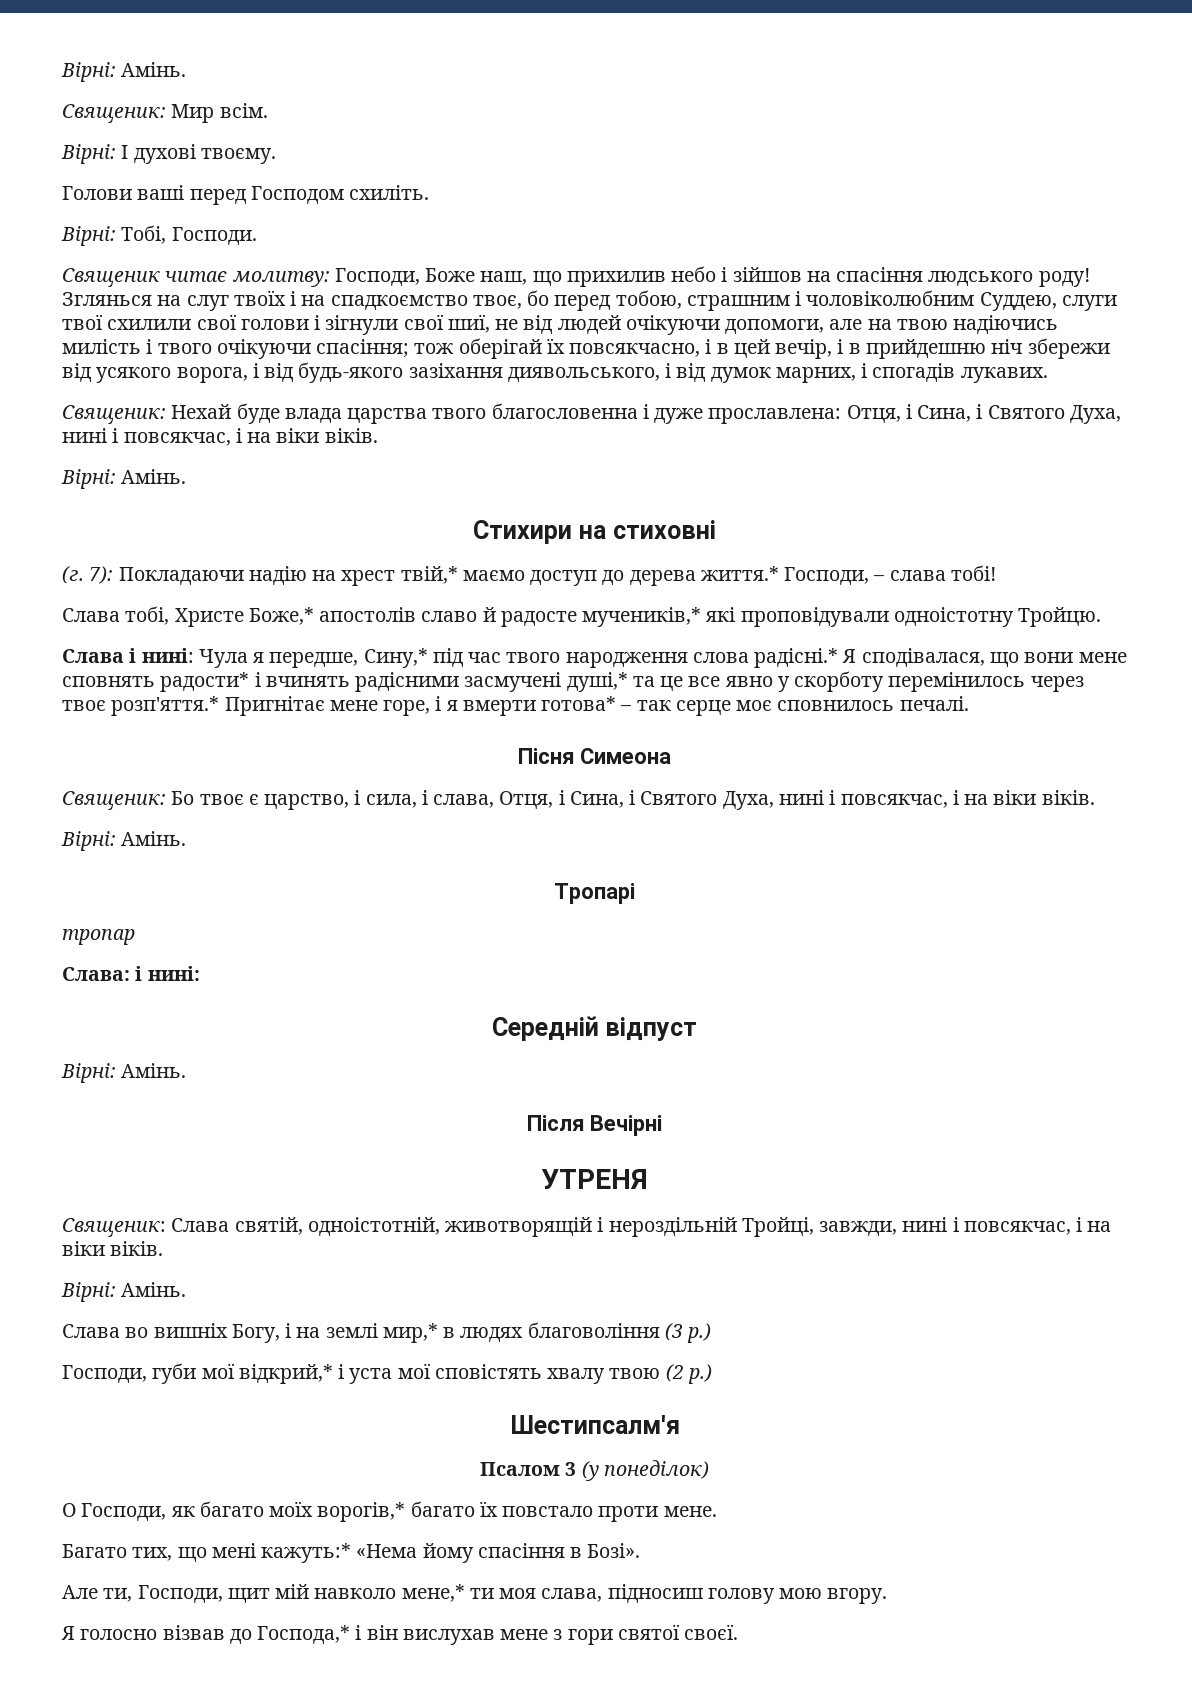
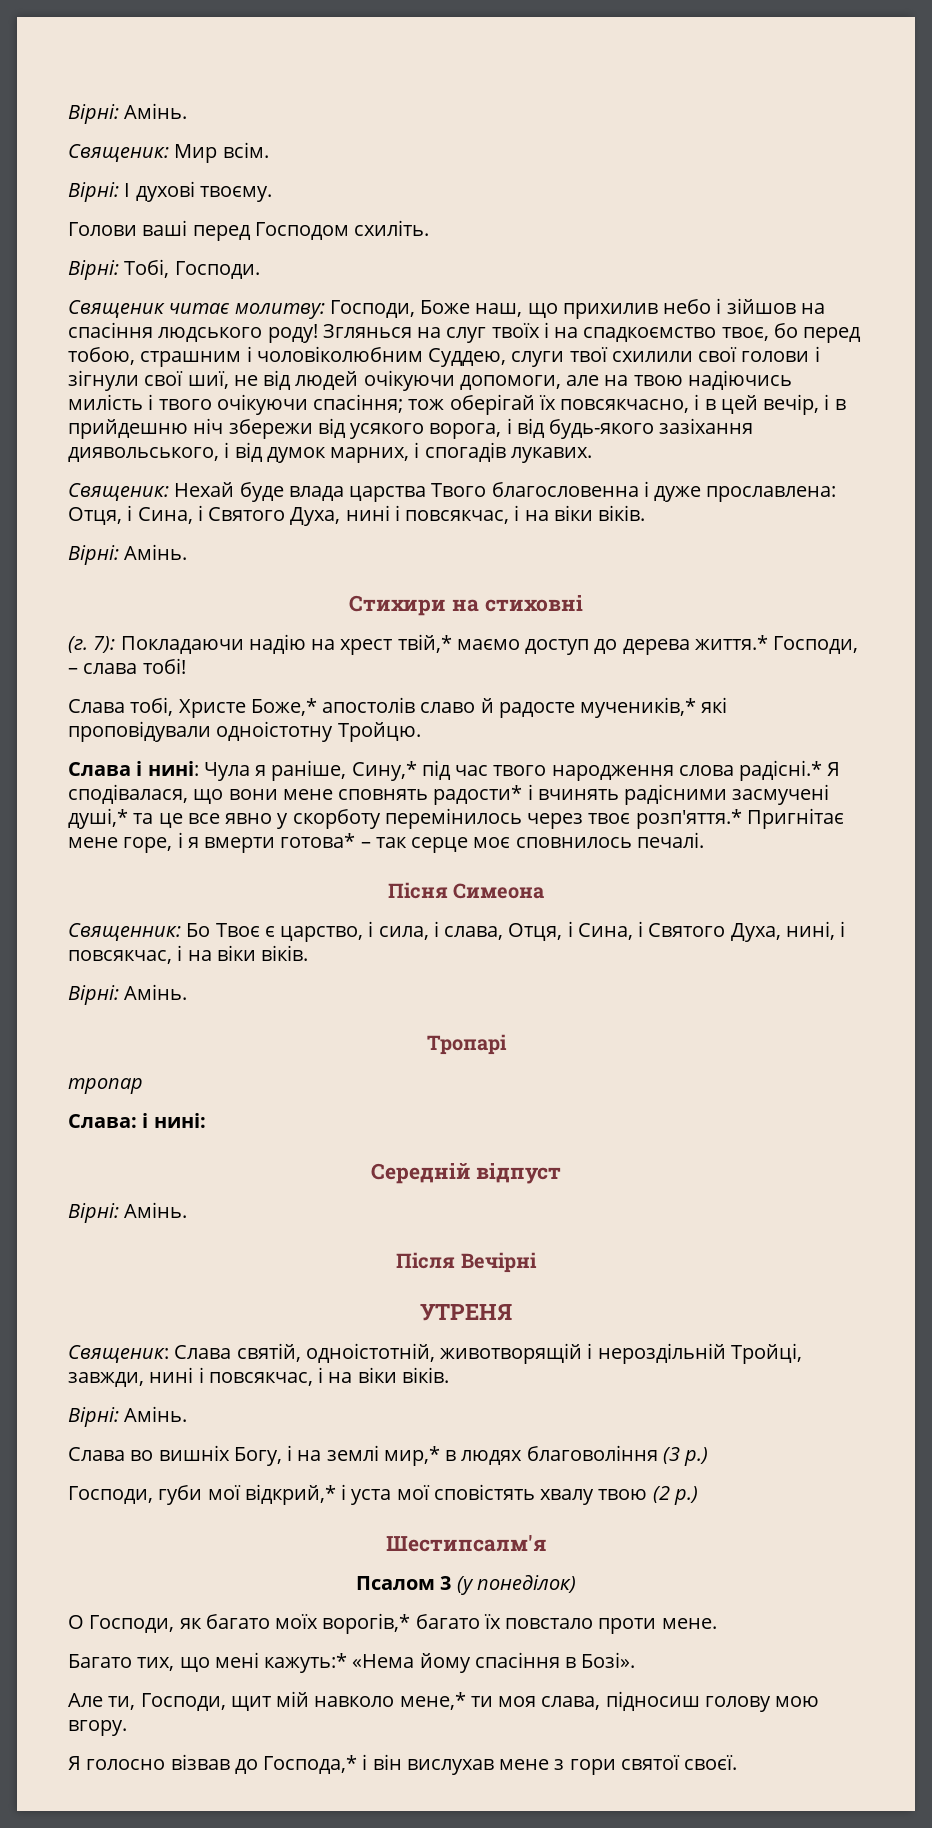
[432,408,487,419] твого -> [431,483,487,497] Твого
[269,652,359,668] передше, -> [271,760,347,781] раніше,
[62,791,244,810] Священик: Бо твоє -> [68,923,260,941] Священник: Бо Твоє
[778,790,824,805] нині -> [785,921,835,940] нині,

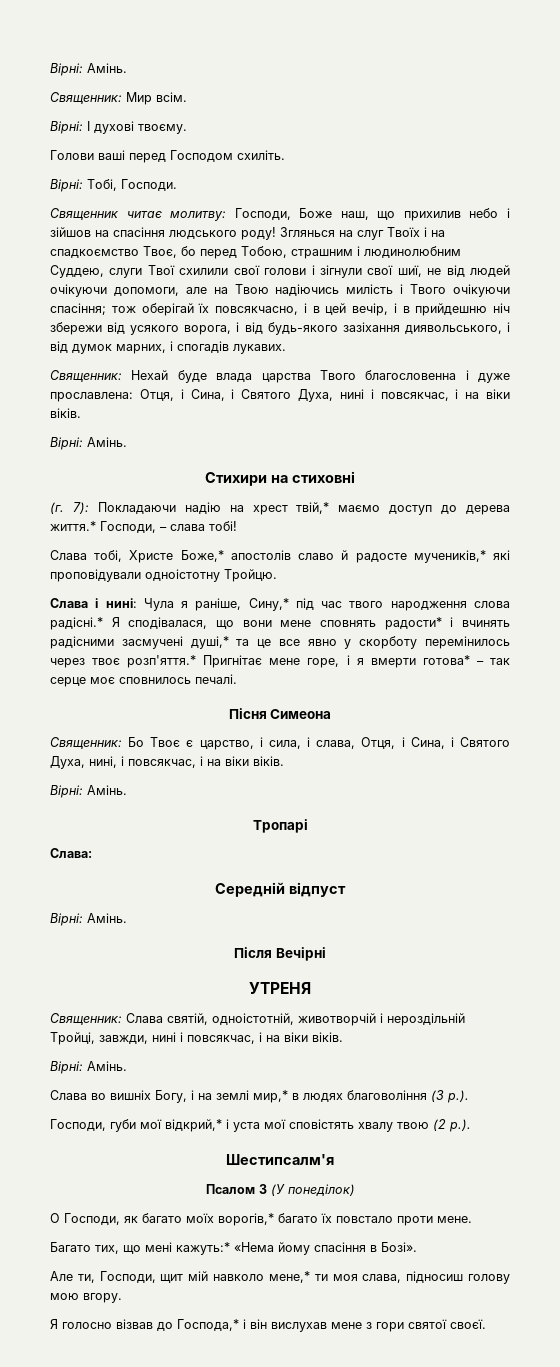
[68,103,188,124] [68,144,169,162] Вірні: Амінь. // Священик: -> [50,63,127,76] [50,92,122,104] Вірні: Амінь. // Священник:
[68,300,165,318] Священик -> [50,208,119,220] Священник
[491,323,540,338] твоїх -> [387,227,420,237] Твоїх
[721,327,769,341] твоє, -> [143,246,177,258] Твоє,
[68,347,135,365] тобою, -> [241,246,287,258] Тобою,
[256,346,423,362] чоловіколюбним -> [364,246,461,258] людинолюбним
[569,347,608,362] твої -> [147,265,175,275] Твої
[633,375,683,386] твою -> [234,284,269,294] Твою
[158,399,212,410] твого -> [410,284,447,294] Твого
[68,483,169,501] Священик: -> [50,370,122,382] Священник:
[68,1078,143,1094] // тропар -> (308, 826) none
[142,1113,206,1128] і нині: -> (92, 853) none
[68,1345,169,1363] Священик: -> [50,1013,122,1025] Священник:
[440,1343,583,1364] животворящій -> [298,1013,376,1026] животворчій
[684,1447,709,1466] р.) -> [447,1090,469,1103] р.).
[673,1486,698,1505] р.) -> [449,1119,471,1132] р.).
[456,1576,474,1595] (у -> [270,1184,285,1196] (У

